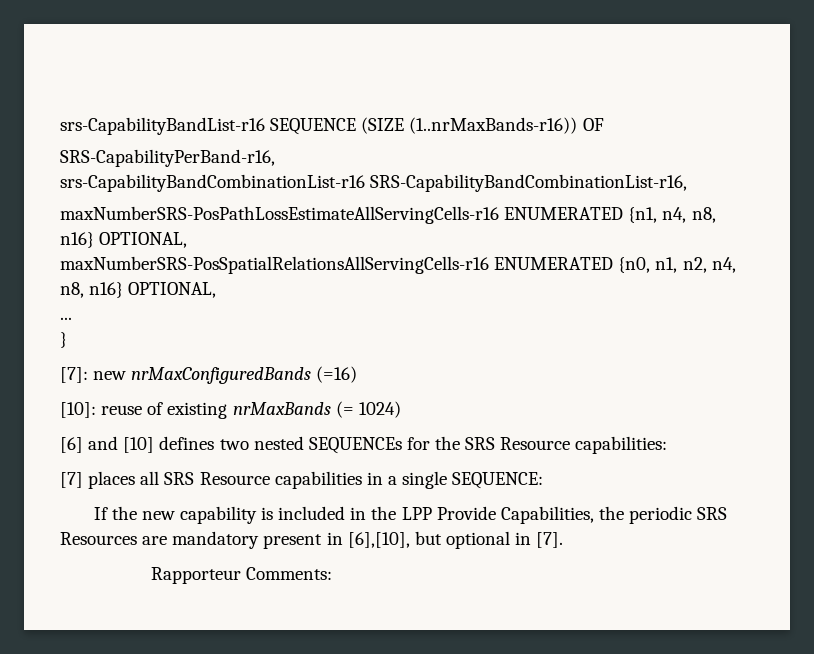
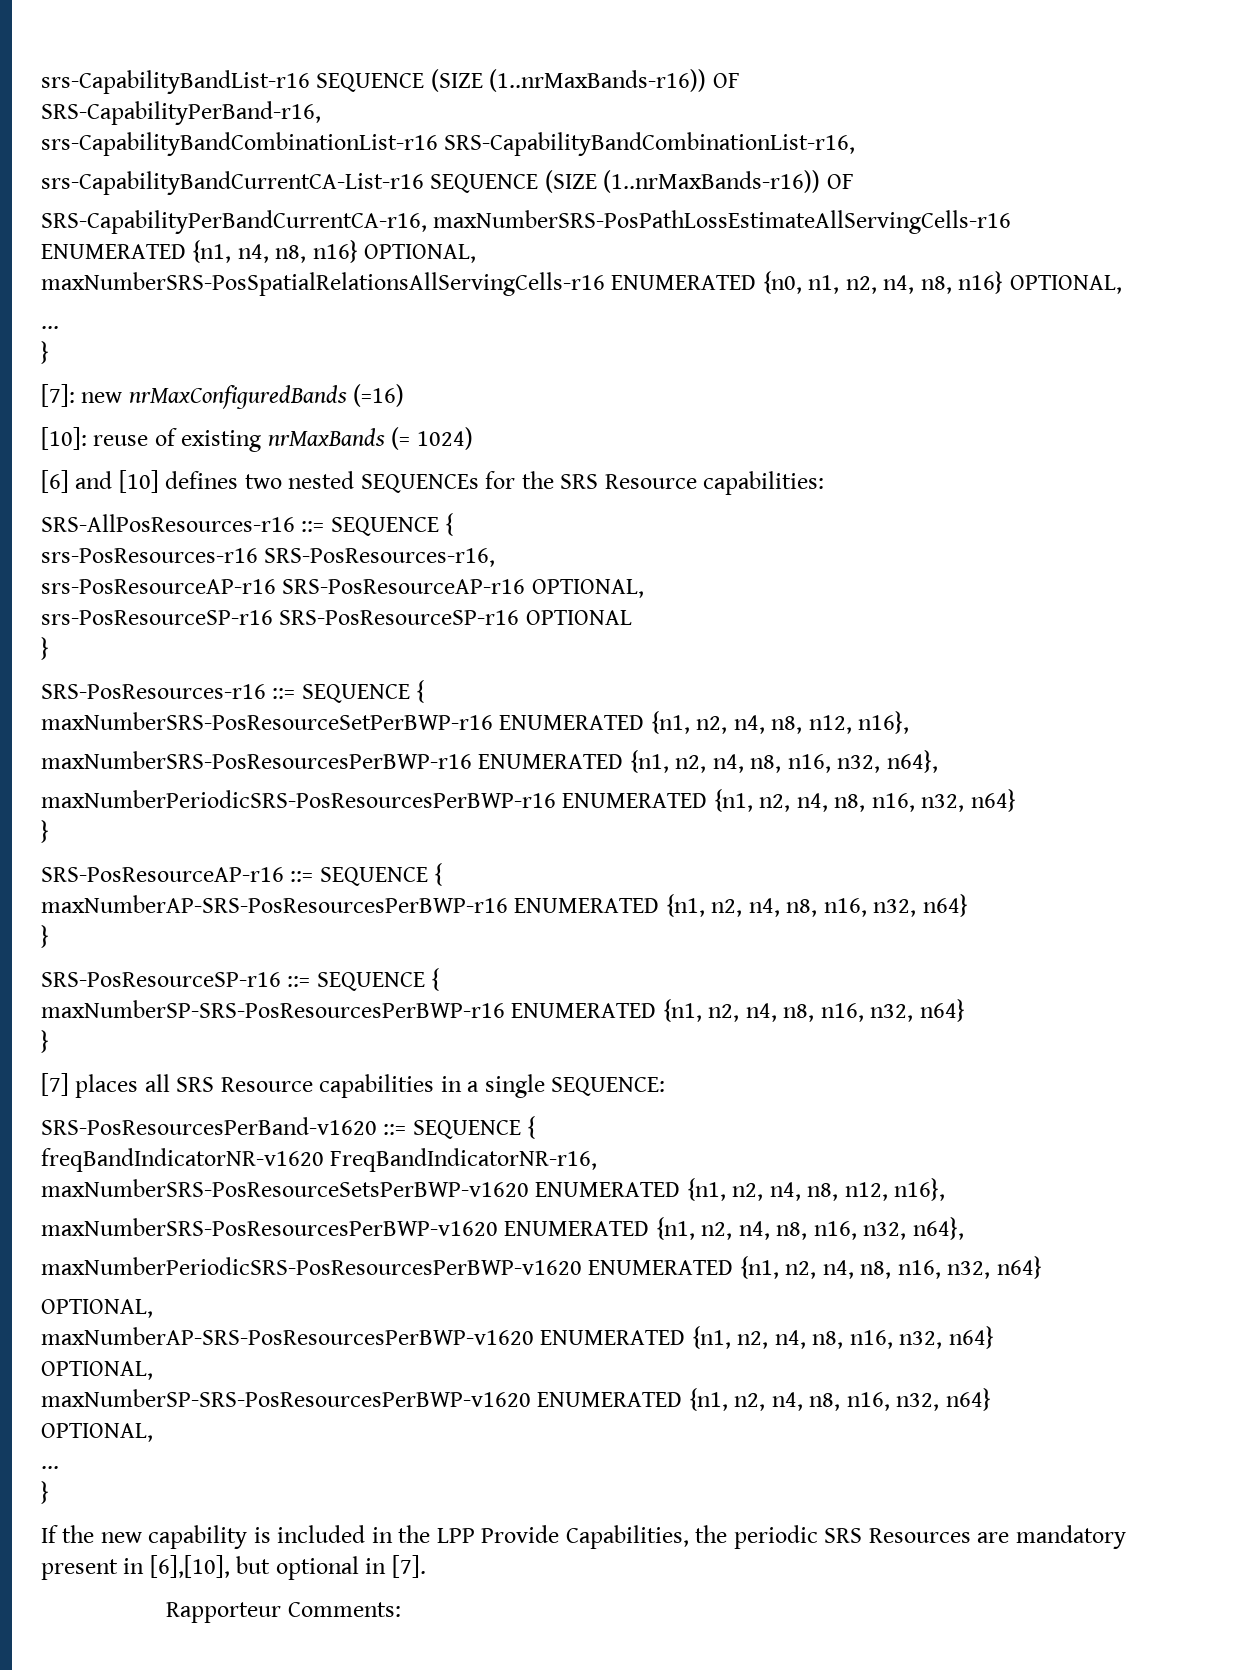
(688, 183) none -> [41,170,854,195] [41,210,427,234] srs-CapabilityBandCurrentCA-List-r16 SEQUENCE (SIZE (1..nrMaxBands-r16)) OF // SRS-CapabilityPerBandCurrentCA-r16,
(668, 445) none -> [41,513,454,536] [41,548,496,567] [41,579,644,598] [41,610,632,625] [41,637,49,660] [41,680,425,703] [41,711,910,734] [41,750,938,773] [41,789,1016,812] [41,820,49,843] [41,863,443,886] [41,894,968,917] [41,925,49,948] [41,968,440,991] [41,999,965,1022] [41,1030,49,1053] // SRS-AllPosResources-r16 ::= SEQUENCE { // srs-PosResources-r16 SRS-PosResources-r16, // srs-PosResourceAP-r16 SRS-PosResourceAP-r16 OPTIONAL, // srs-PosResourceSP-r16 SRS-PosResourceSP-r16 OPTIONAL // } // SRS-PosResources-r16 ::= SEQUENCE { // maxNumberSRS-PosResourceSetPerBWP-r16 ENUMERATED {n1, n2, n4, n8, n12, n16}, // maxNumberSRS-PosResourcesPerBWP-r16 ENUMERATED {n1, n2, n4, n8, n16, n32, n64}, // maxNumberPeriodicSRS-PosResourcesPerBWP-r16 ENUMERATED {n1, n2, n4, n8, n16, n32, n64} // } // SRS-PosResourceAP-r16 ::= SEQUENCE { // maxNumberAP-SRS-PosResourcesPerBWP-r16 ENUMERATED {n1, n2, n4, n8, n16, n32, n64} // } // SRS-PosResourceSP-r16 ::= SEQUENCE { // maxNumberSP-SRS-PosResourcesPerBWP-r16 ENUMERATED {n1, n2, n4, n8, n16, n32, n64} // }
(544, 480) none -> [41,1116,536,1139] [41,1148,598,1172] [41,1178,946,1201] [41,1217,964,1240] [41,1256,1042,1279] [41,1299,153,1318] [41,1326,994,1349] [41,1361,153,1380] [41,1388,991,1411] [41,1423,153,1442] [41,1466,59,1469] [41,1481,49,1504] // SRS-PosResourcesPerBand-v1620 ::= SEQUENCE { // freqBandIndicatorNR-v1620 FreqBandIndicatorNR-r16, // maxNumberSRS-PosResourceSetsPerBWP-v1620 ENUMERATED {n1, n2, n4, n8, n12, n16}, // maxNumberSRS-PosResourcesPerBWP-v1620 ENUMERATED {n1, n2, n4, n8, n16, n32, n64}, // maxNumberPeriodicSRS-PosResourcesPerBWP-v1620 ENUMERATED {n1, n2, n4, n8, n16, n32, n64} // OPTIONAL, // maxNumberAP-SRS-PosResourcesPerBWP-v1620 ENUMERATED {n1, n2, n4, n8, n16, n32, n64} // OPTIONAL, // maxNumberSP-SRS-PosResourcesPerBWP-v1620 ENUMERATED {n1, n2, n4, n8, n16, n32, n64} // OPTIONAL, // ... // }

